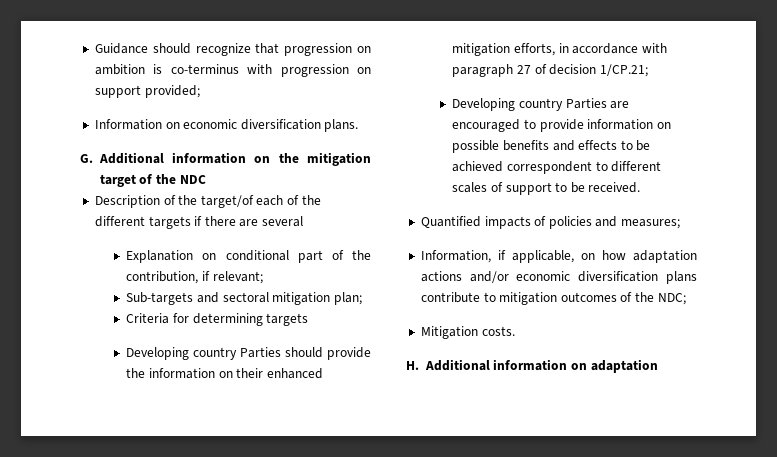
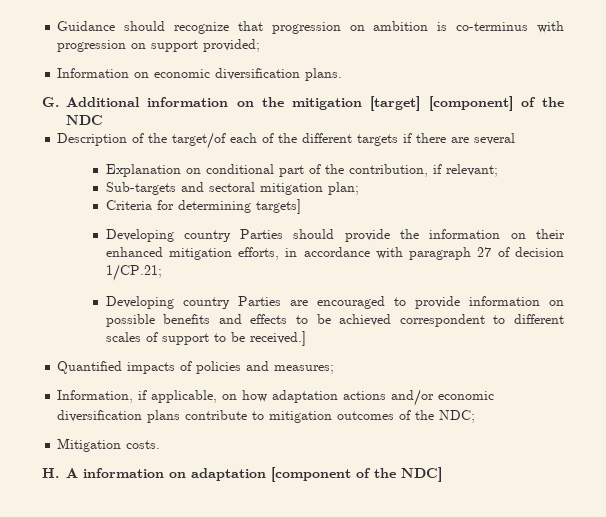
[99,174,136,187] target -> [370,96,513,111] [target] [component]
[266,313,309,326] targets -> [255,199,301,214] targets]
[588,182,641,193] received. -> [249,331,306,346] received.]
[424,359,490,371] Additional -> [66,468,79,478] A
(658, 366) none -> [271,467,443,482] [component of the NDC]

